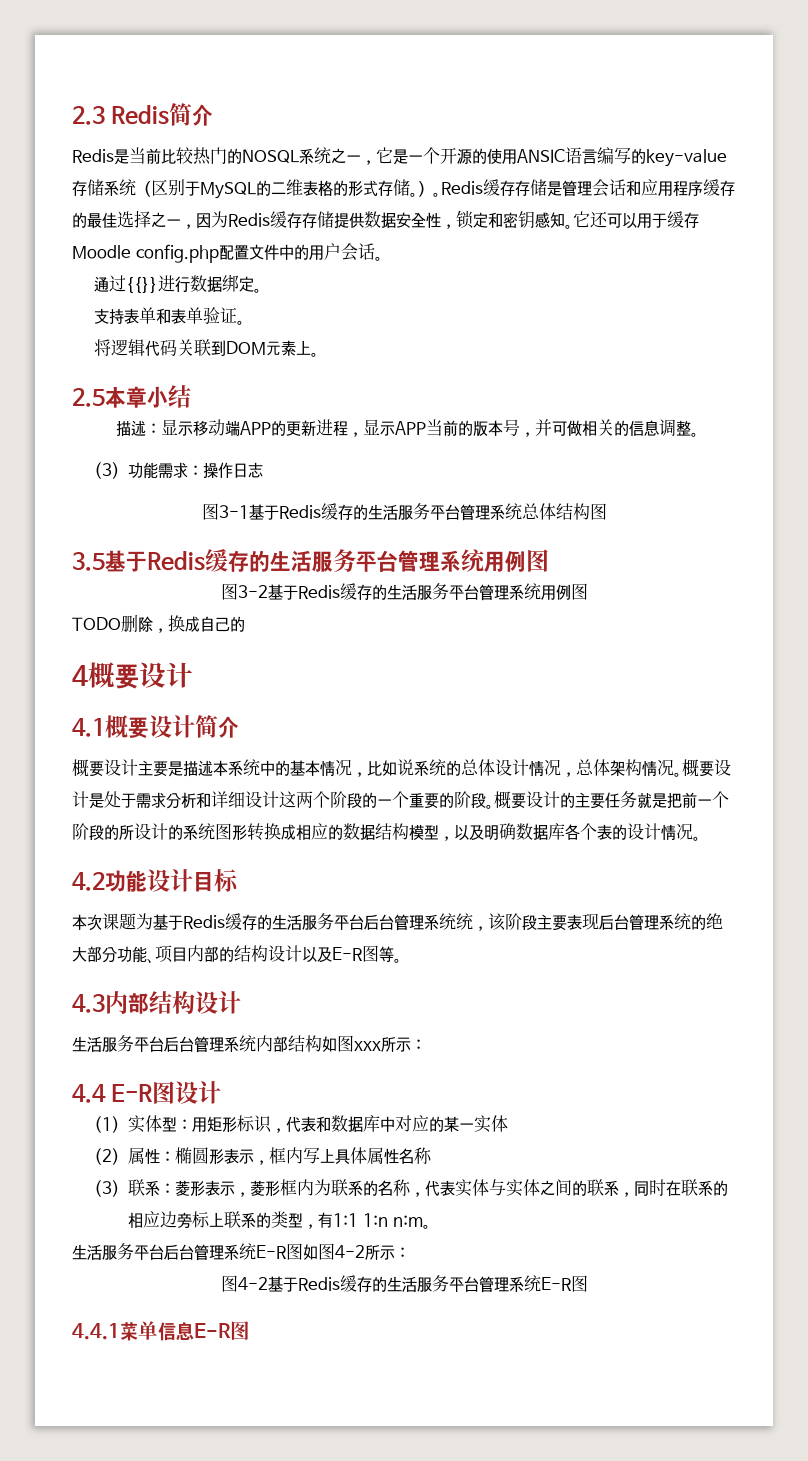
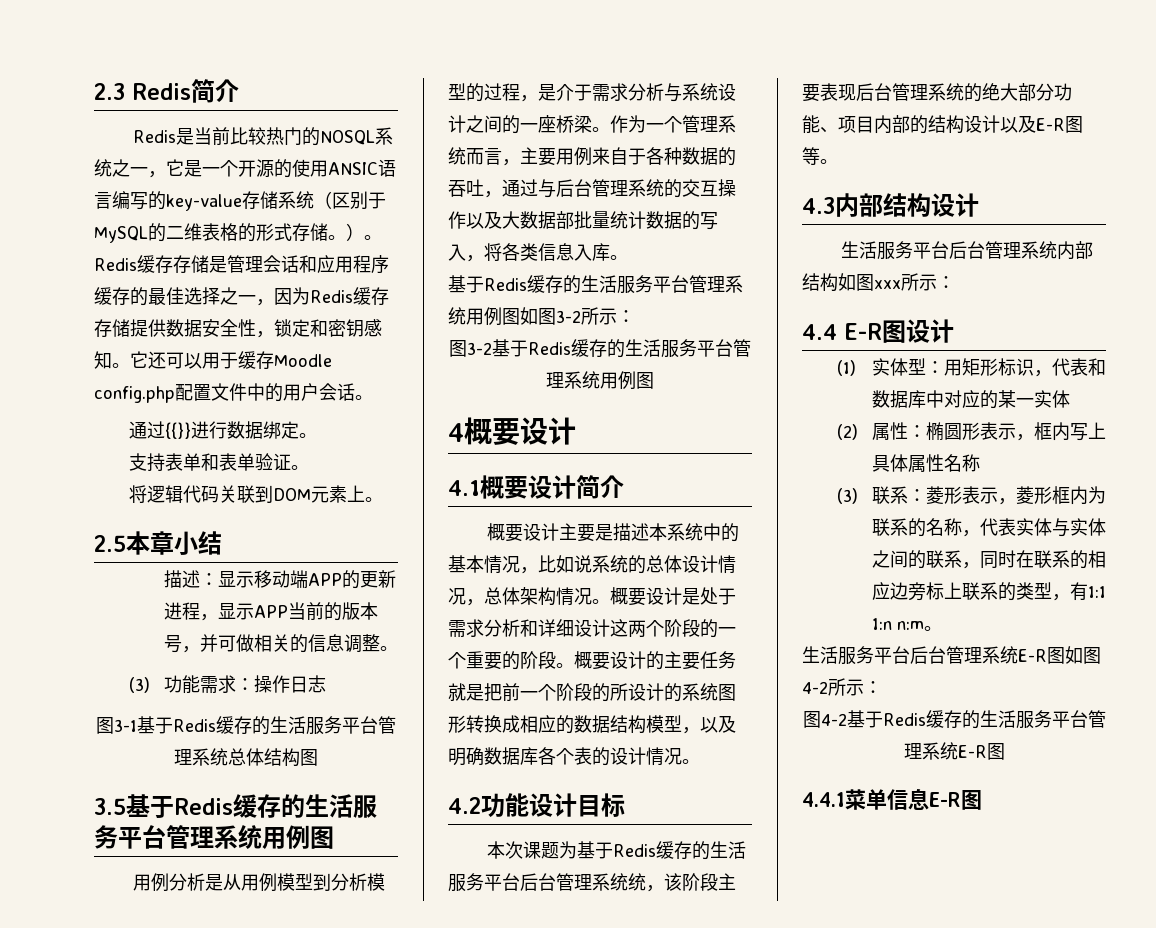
(549, 560) none -> [133,873,386,892] [448,83,736,102] [448,115,736,134] [448,147,736,166] [448,179,736,198] [448,211,718,230] [448,243,628,262] [448,275,743,294] [448,307,635,326] // 用例分析是从用例模型到分析模型的过程，是介于需求分析与系统设计之间的一座桥梁。作为一个管理系统而言，主要用例来自于各种数据的吞吐，通过与后台管理系统的交互操作以及大数据部批量统计数据的写入，将各类信息入库。 // 基于Redis缓存的生活服务平台管理系统用例图如图3-2所示：
[72,614,245,633] // TODO删除，换成自己的 -> (654, 380) none

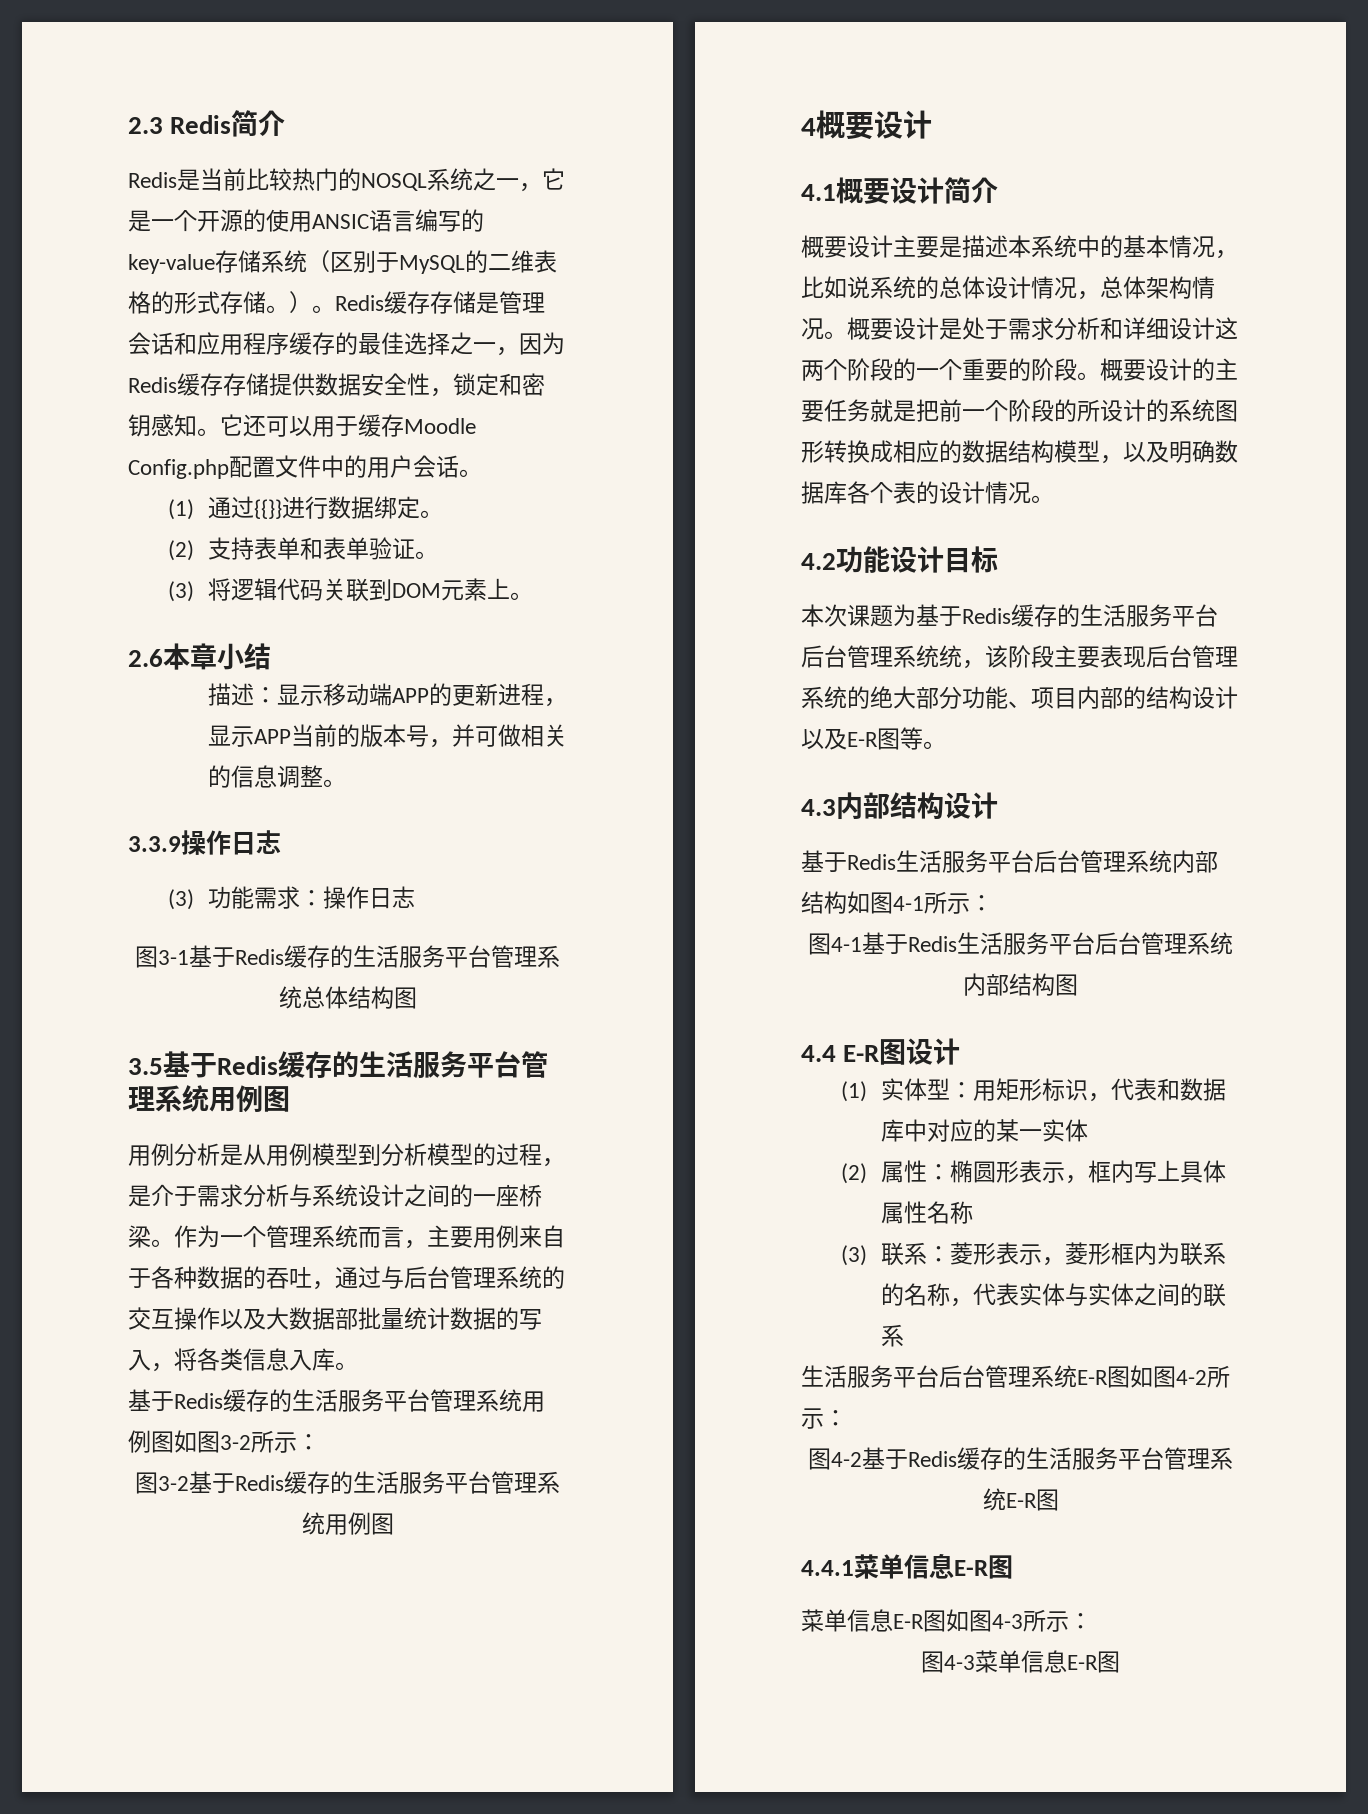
[94,386,175,403] config.php -> [128,459,229,479] Config.php
(373, 397) none -> [167,499,194,520] (1)
(317, 435) none -> [167,540,194,561] (2)
(309, 467) none -> [167,581,194,602] (3)
[94,535,126,552] 2.5 -> [128,649,163,667] 2.6
(398, 648) none -> [128,830,281,855] // 3.3.9操作日志
(979, 205) none -> [801,850,896,872] 基于Redis
[874,273,955,291] xxx所示： -> [893,891,993,914] [808,932,1233,955] [963,973,1078,996] 4-1所示： // 图4-1基于Redis生活服务平台后台管理系统内部结构图
[961,550,1106,569] [871,582,1106,601] [871,618,942,631] ，同时在联系的相应边旁标上联系的类型，有1:1 1:n n:m。 -> (904, 1335) none
(982, 800) none -> [801,1609,1092,1632] [921,1650,1120,1673] // 菜单信息E-R图如图4-3所示： // 图4-3菜单信息E-R图

